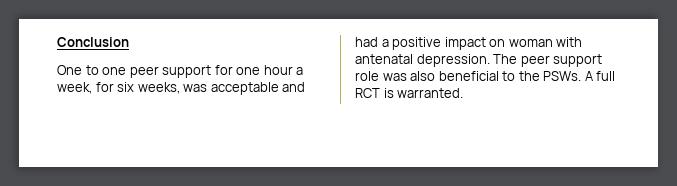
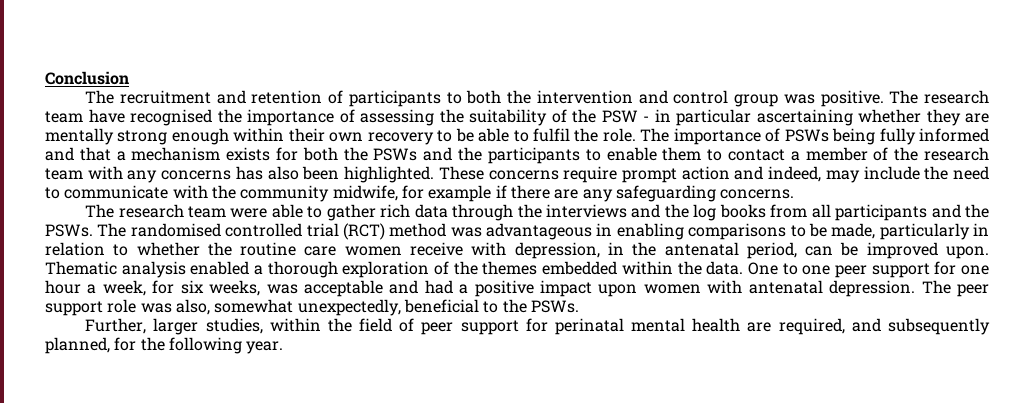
(129, 42) none -> [85,90,990,107] [45,109,989,126] [45,128,990,145] [45,147,990,164] [45,166,989,183] [45,185,795,202] [85,204,990,221] [45,223,989,240] [45,242,989,259] [45,261,744,278] The recruitment and retention of participants to both the intervention and control group was positive. The research team have recognised the importance of assessing the suitability of the PSW - in particular ascertaining whether they are mentally strong enough within their own recovery to be able to fulfil the role. The importance of PSWs being fully informed and that a mechanism exists for both the PSWs and the participants to enable them to contact a member of the research team with any concerns has also been highlighted. These concerns require prompt action and indeed, may include the need to communicate with the community midwife, for example if there are any safeguarding concerns. // The research team were able to gather rich data through the interviews and the log books from all participants and the PSWs. The randomised controlled trial (RCT) method was advantageous in enabling comparisons to be made, particularly in relation to whether the routine care women receive with depression, in the antenatal period, can be improved upon. Thematic analysis enabled a thorough exploration of the themes embedded within the data.
[489,39,553,47] on woman -> [598,284,701,297] upon women
[410,71,436,81] also -> [175,299,401,316] also, somewhat unexpectedly,
[584,71,616,81] [355,88,464,98] A full RCT is warranted. -> [85,318,991,335] [45,337,284,354] // Further, larger studies, within the field of peer support for perinatal mental health are required, and subsequently planned, for the following year.

